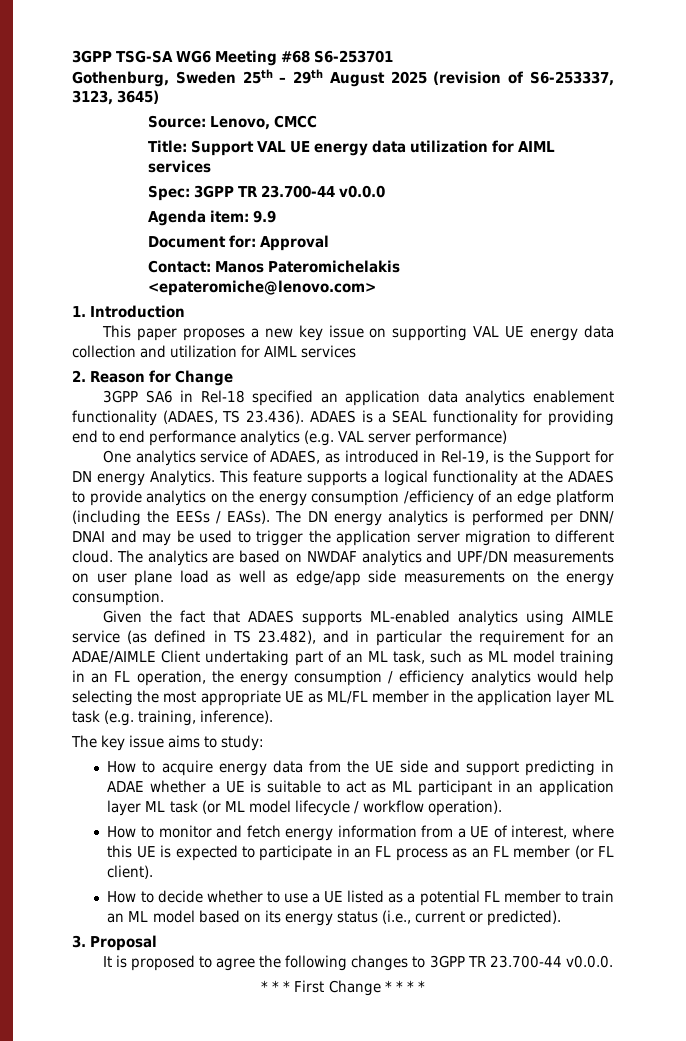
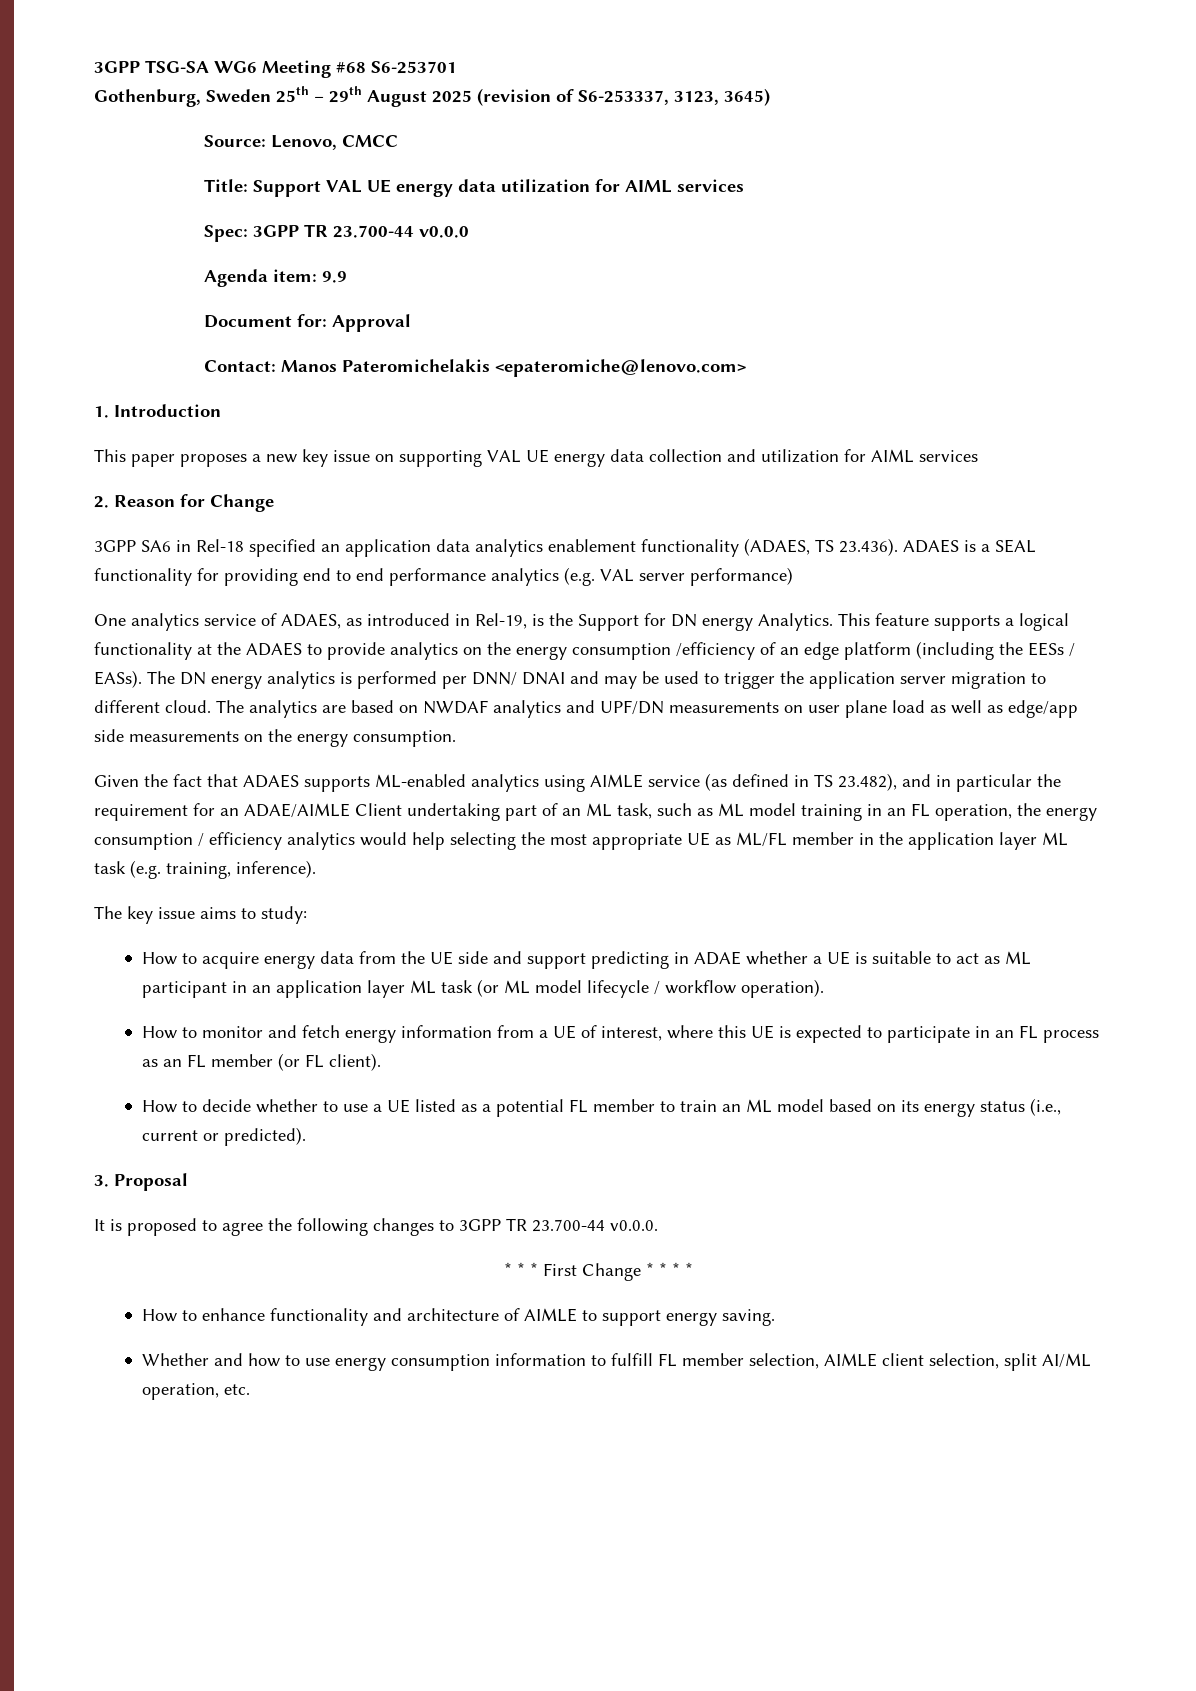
(425, 986) none -> [141,1308,775,1326] [141,1353,1091,1371] [141,1383,250,1400] // How to enhance functionality and architecture of AIMLE to support energy saving. // Whether and how to use energy consumption information to fulfill FL member selection, AIMLE client selection, split AI/ML operation, etc.

